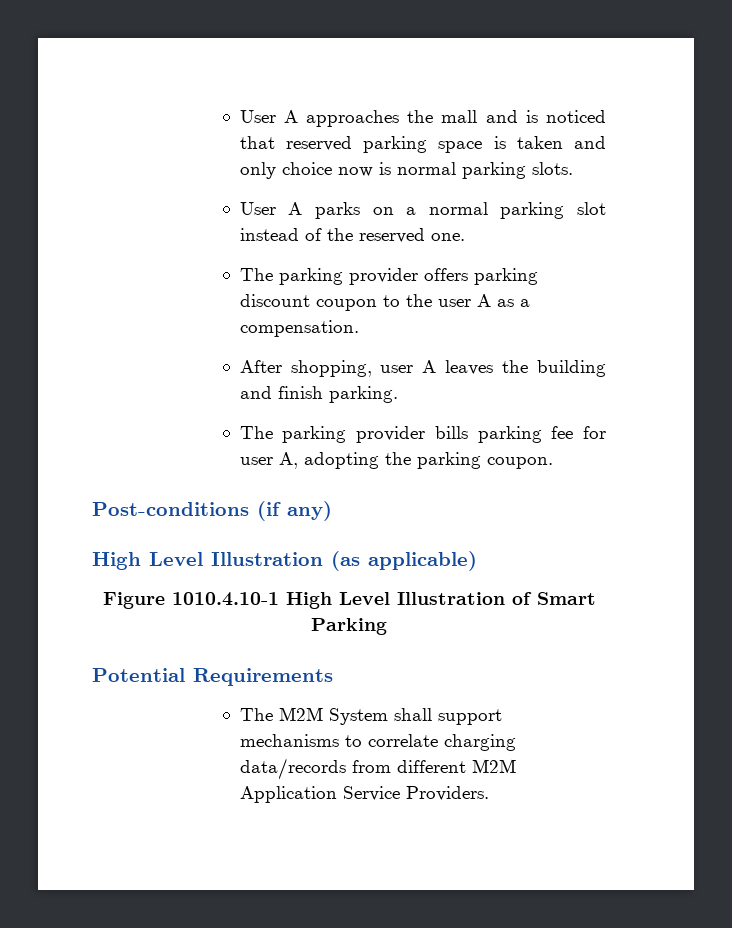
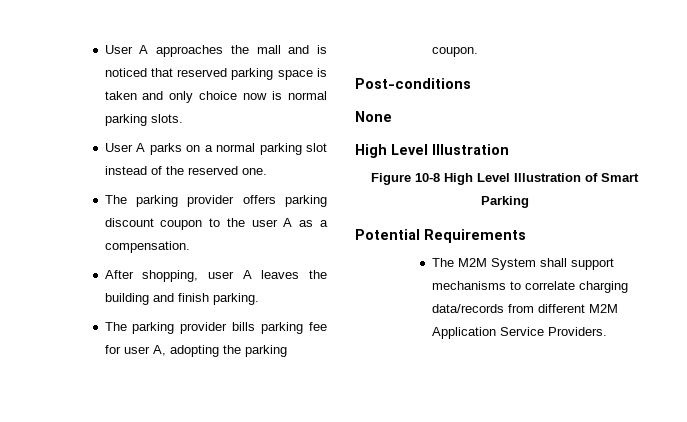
[257,501,332,521] [92,551,477,571] (if any) // High Level Illustration (as applicable) -> [355,111,392,122] [355,144,509,158] // None // High Level Illustration
[171,592,279,606] 1010.4.10-1 -> [415,173,440,182] 10-8

